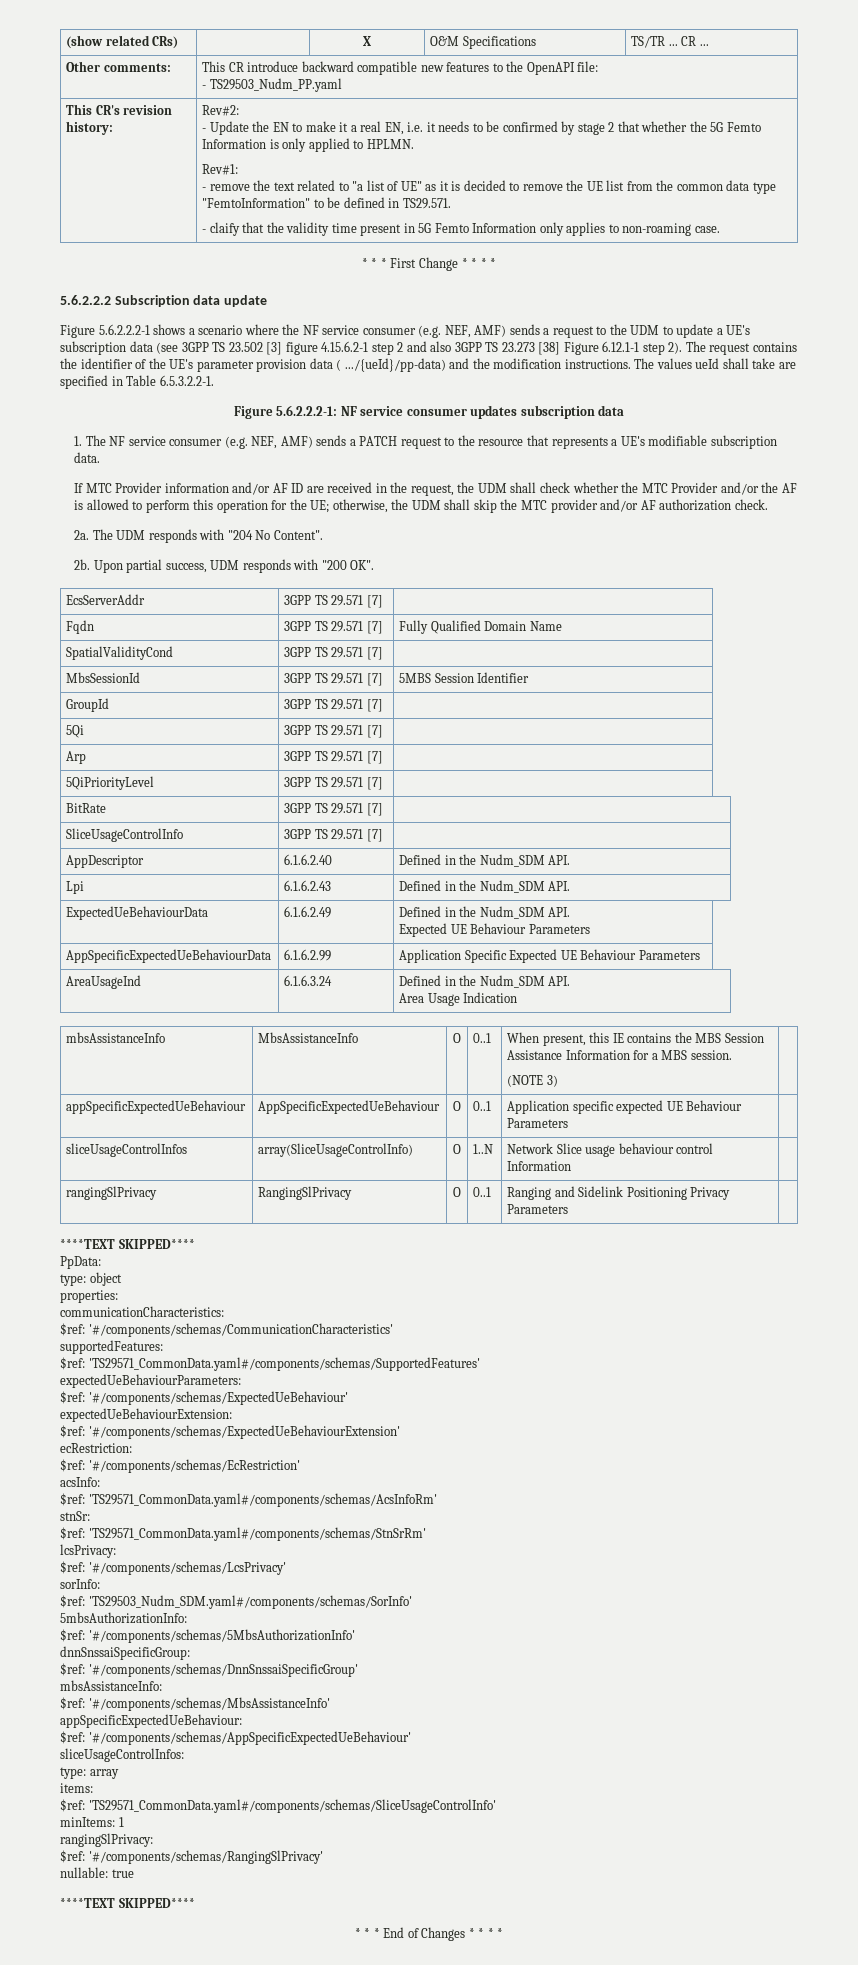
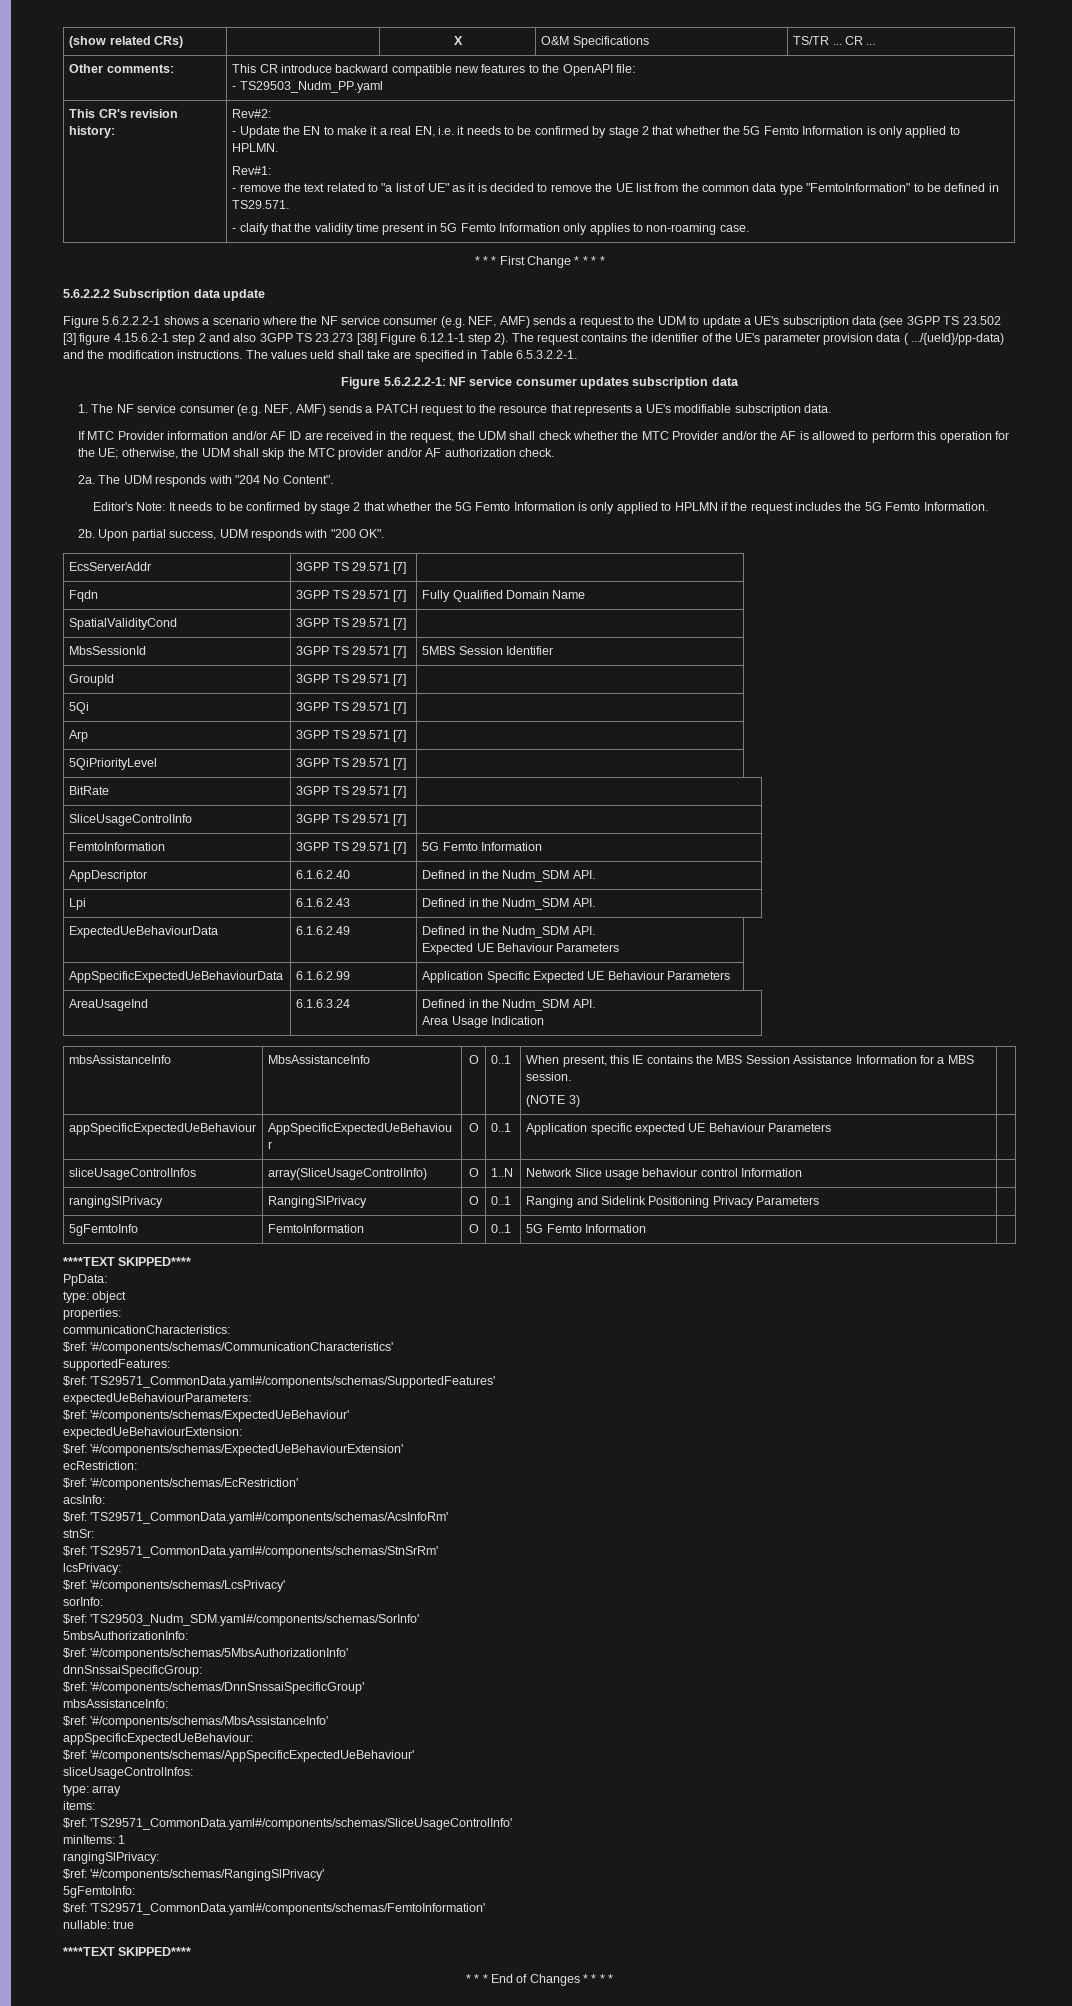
(323, 535) none -> [93,502,988,514] // Editor's Note: It needs to be confirmed by stage 2 that whether the 5G Femto Information is only applied to HPLMN if the request includes the 5G Femto Information.
(383, 835) none -> [69,842,166,851] [296,842,407,854] [422,842,542,851] // FemtoInformation | 3GPP TS 29.571 [7] | 5G Femto Information
(569, 1209) none -> [69,1224,139,1236] [268,1224,365,1233] [468,1224,479,1233] [491,1224,512,1233] [526,1224,646,1233] // 5gFemtoInfo | FemtoInformation | O | 0..1 | 5G Femto Information |
(323, 1857) none -> [63,1886,135,1898] [63,1903,486,1915] // 5gFemtoInfo: // $ref: 'TS29571_CommonData.yaml#/components/schemas/FemtoInformation'

